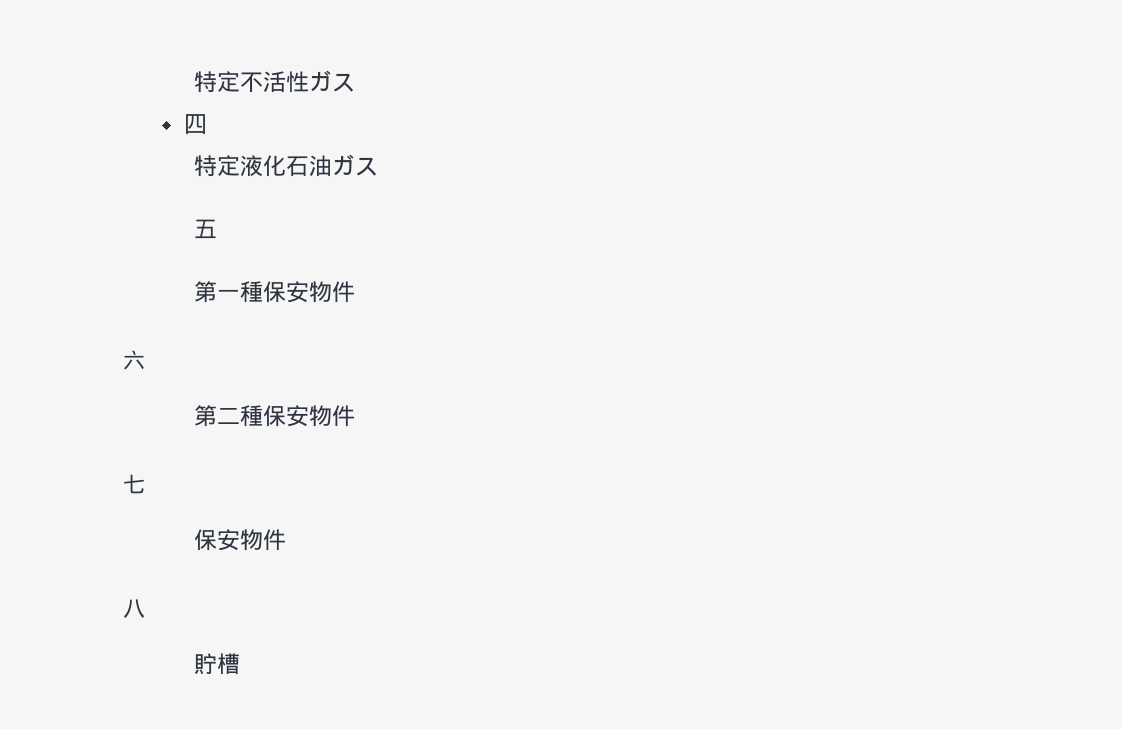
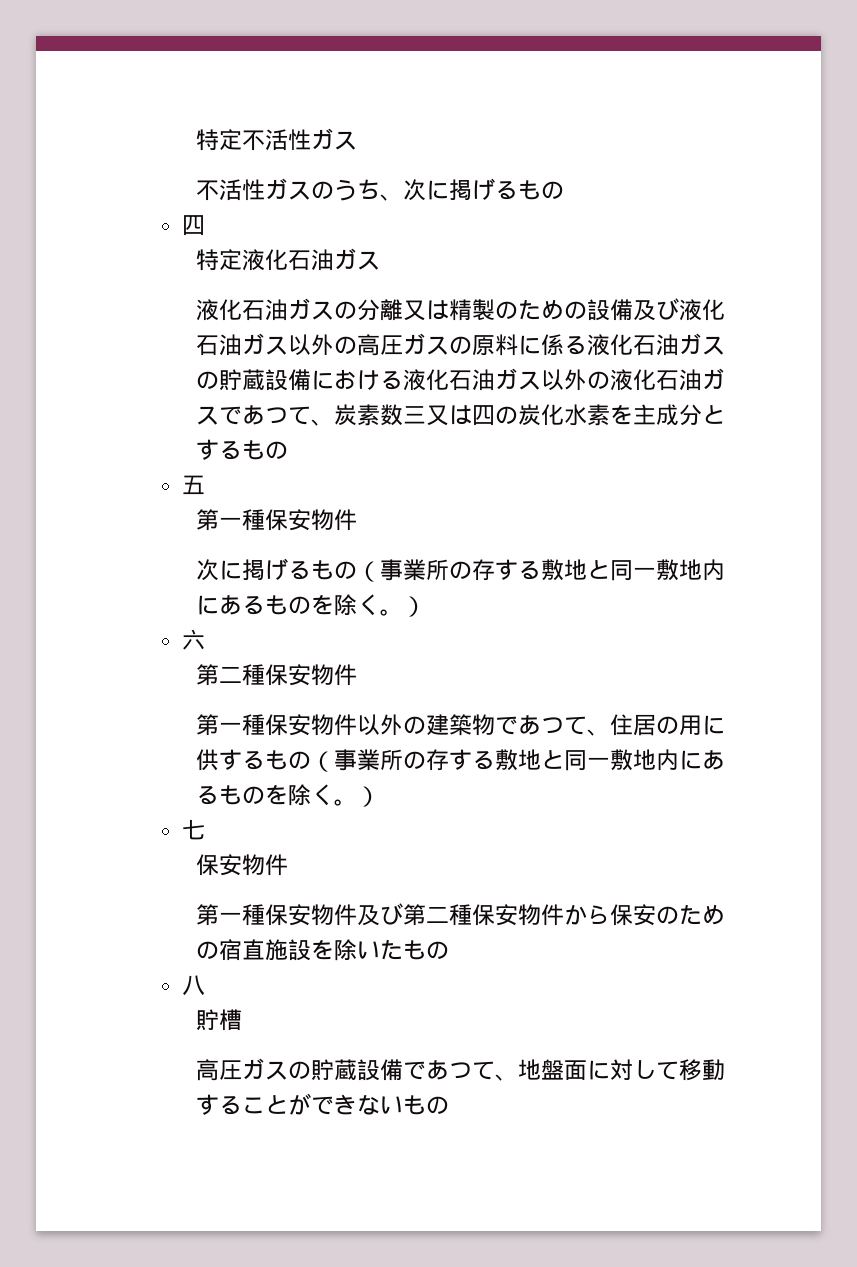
(355, 82) none -> [196,178,565,201] // 不活性ガスのうち、次に掲げるもの
[193,219,217,239] [193,281,355,303] [123,350,145,370] [193,405,355,427] [123,474,145,494] [193,529,286,551] [123,599,145,619] [193,653,240,675] 五 // 第一種保安物件 // 六 // 第二種保安物件 // 七 // 保安物件 // 八 // 貯槽 -> [196,298,726,321] [196,333,726,356] [196,368,726,391] [196,404,726,426] [196,439,289,460] [182,475,206,495] [196,509,358,531] [196,558,726,582] [196,594,427,617] [182,629,206,650] [196,664,358,686] [196,714,726,736] [196,749,726,772] [196,784,381,807] [182,819,206,840] [196,854,289,876] [196,903,726,926] [196,939,450,961] [182,975,206,996] [196,1009,243,1031] [196,1058,726,1081] [196,1093,450,1115] 液化石油ガスの分離又は精製のための設備及び液化石油ガス以外の高圧ガスの原料に係る液化石油ガスの貯蔵設備における液化石油ガス以外の液化石油ガスであつて、炭素数三又は四の炭化水素を主成分とするもの // 五 // 第一種保安物件 // 次に掲げるもの（事業所の存する敷地と同一敷地内にあるものを除く。） // 六 // 第二種保安物件 // 第一種保安物件以外の建築物であつて、住居の用に供するもの（事業所の存する敷地と同一敷地内にあるものを除く。） // 七 // 保安物件 // 第一種保安物件及び第二種保安物件から保安のための宿直施設を除いたもの // 八 // 貯槽 // 高圧ガスの貯蔵設備であつて、地盤面に対して移動することができないもの

